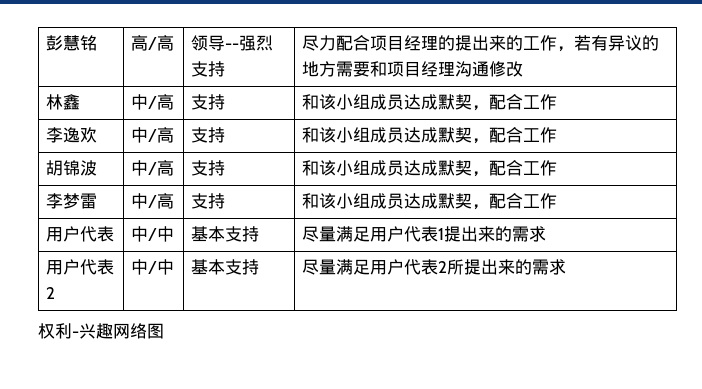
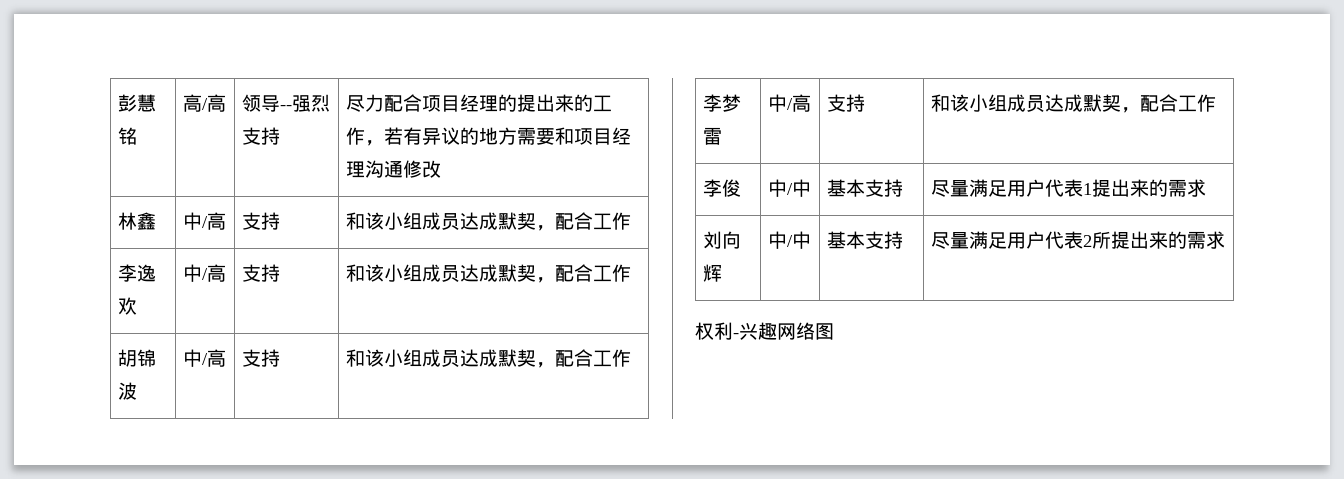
[45,226,114,242] 用户代表 -> [702,179,741,197] 李俊
[45,259,114,275] [45,287,55,299] 用户代表2 -> [702,231,741,249] [702,264,722,282] 刘向辉

